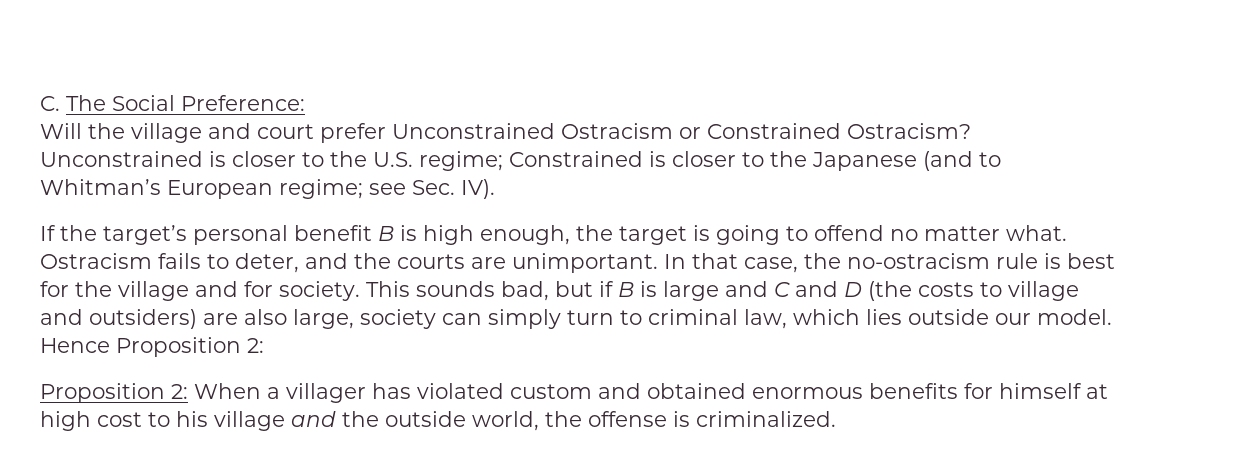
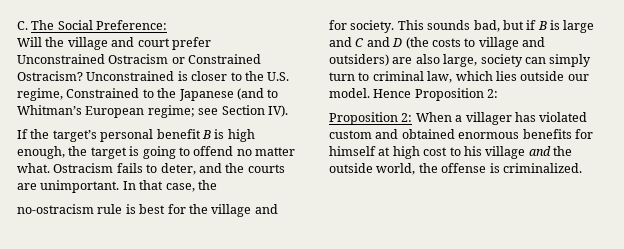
[419,151,736,171] regime; Constrained is closer -> [17,88,140,101] regime, Constrained
[412,180,455,195] Sec. -> [221,105,265,115] Section
(841, 261) none -> (217, 185) //

